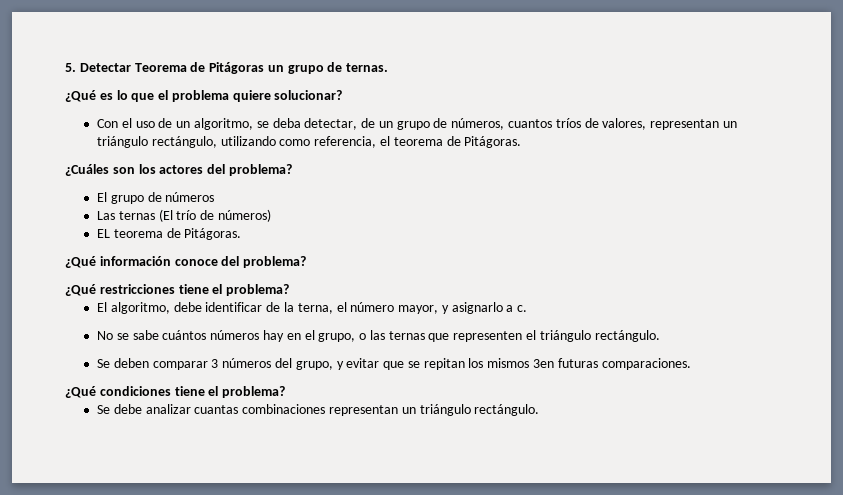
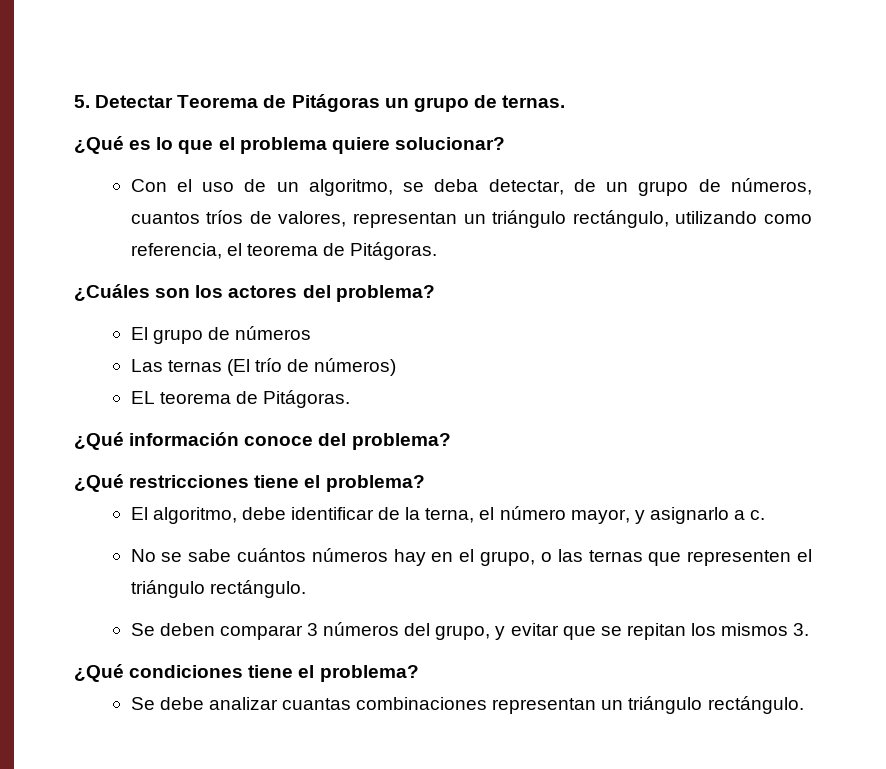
[533,358,691,370] 3en futuras comparaciones. -> [793,623,810,636] 3.

